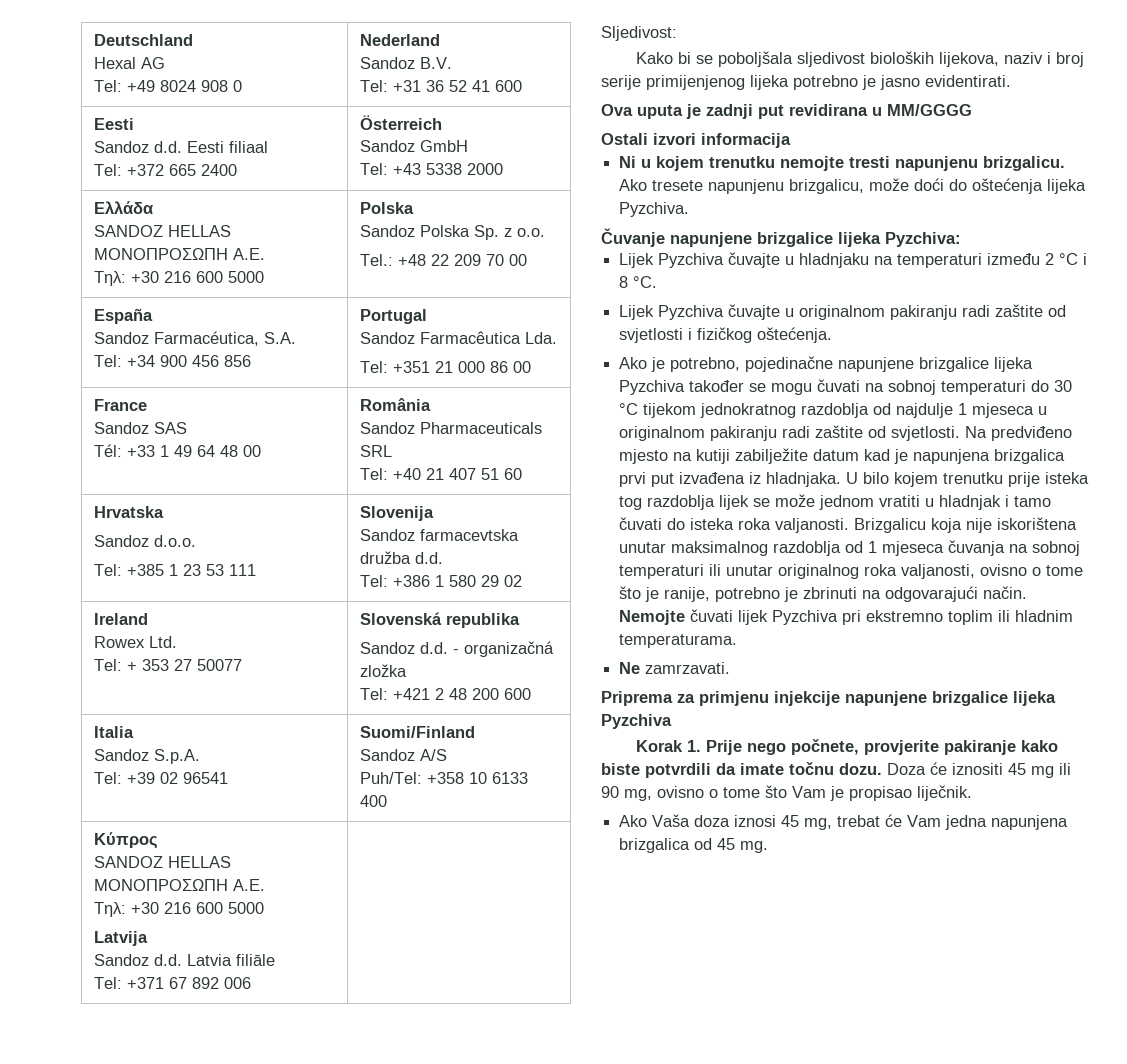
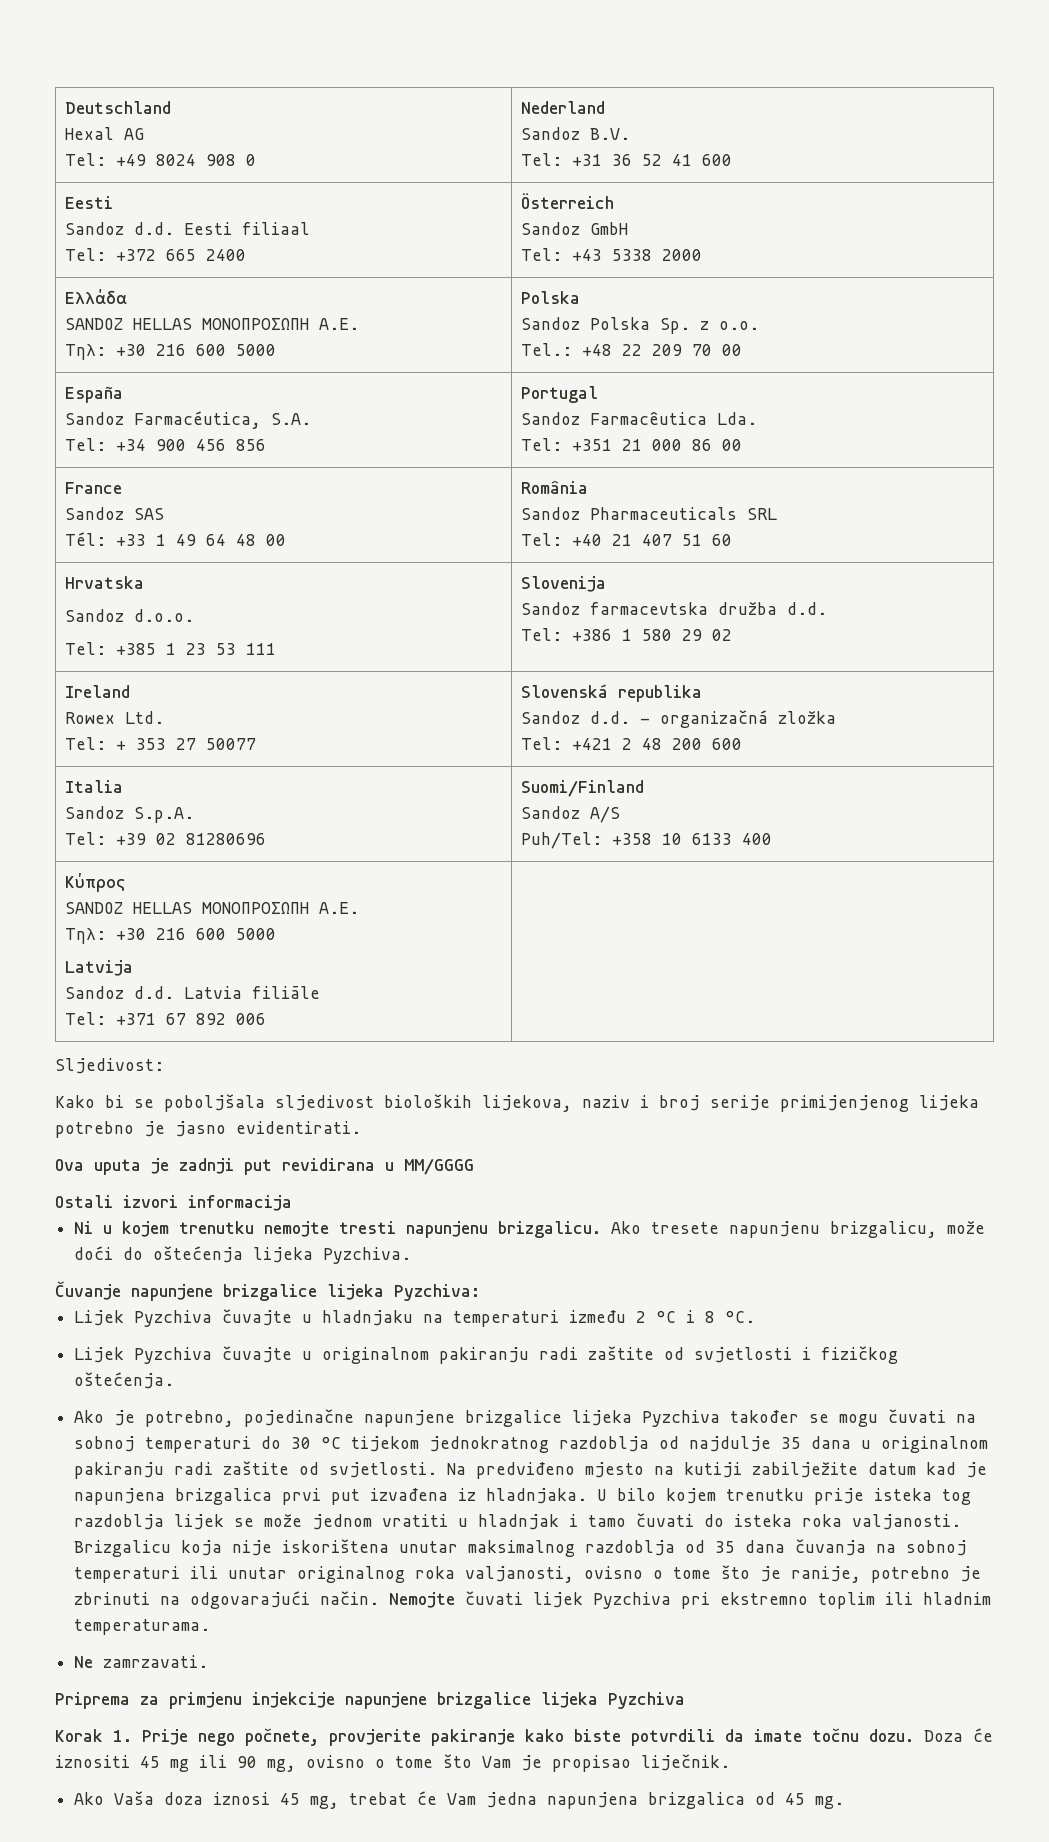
[182,772,228,784] 96541 -> [185,833,266,845] 81280696
[958,403,1035,418] 1 mjeseca -> [781,1436,852,1449] 35 dana
[868,541,945,556] 1 mjeseca -> [715,1540,786,1553] 35 dana

